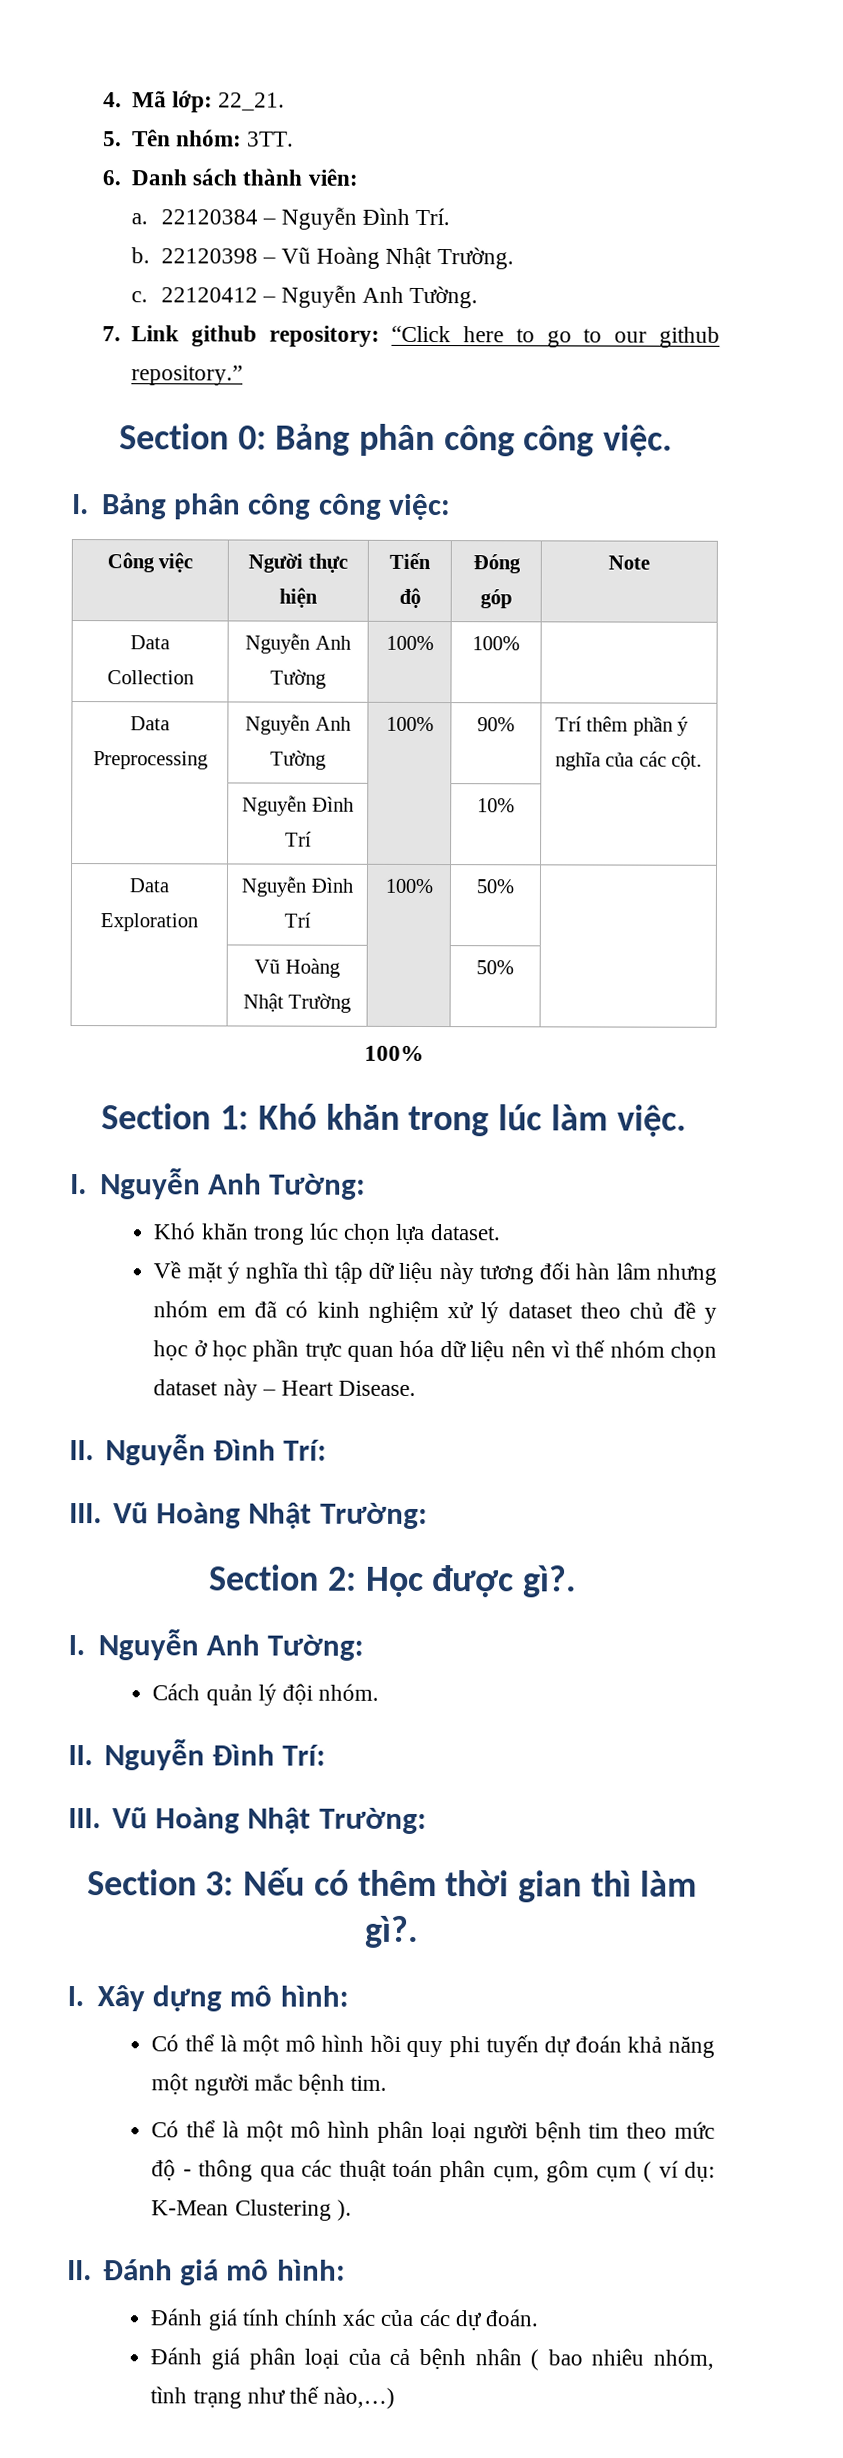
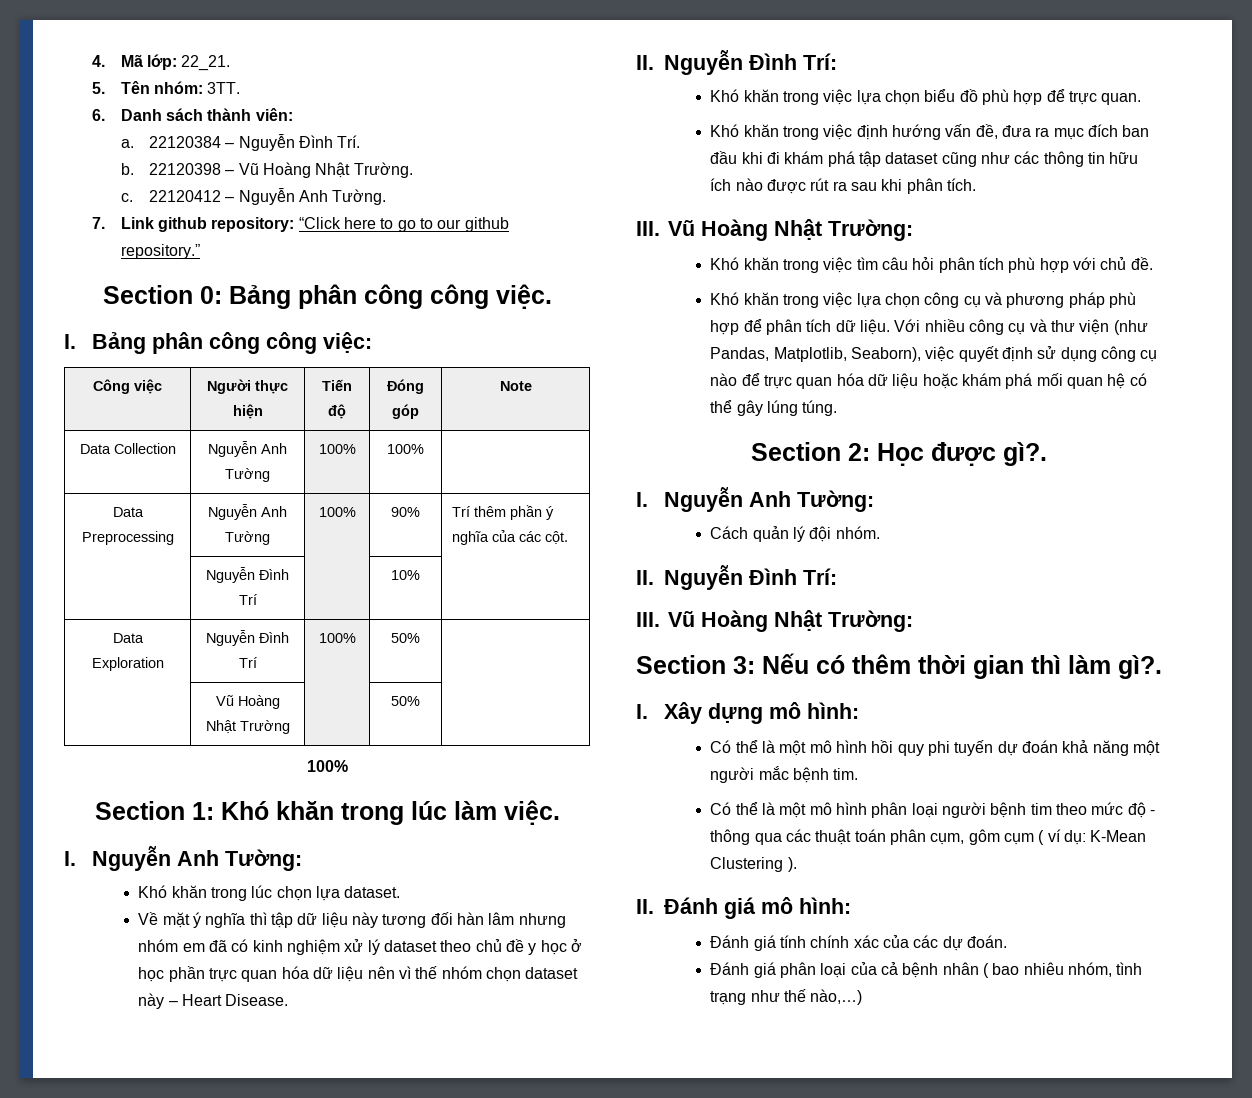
[69,1502,428,1530] // III. Vũ Hoàng Nhật Trường: -> [710,89,1142,105] [710,124,1150,140] [710,151,1139,167] [710,178,976,194] [636,219,913,241] [710,257,1153,273] [710,292,1136,308] [710,319,1148,335] [710,346,1158,362] [710,373,1147,389] [710,400,838,416] // Khó khăn trong việc lựa chọn biểu đồ phù hợp để trực quan. // Khó khăn trong việc định hướng vấn đề, đưa ra mục đích ban đầu khi đi khám phá tập dataset cũng như các thông tin hữu ích nào được rút ra sau khi phân tích. // III. Vũ Hoàng Nhật Trường: // Khó khăn trong việc tìm câu hỏi phân tích phù hợp với chủ đề. // Khó khăn trong việc lựa chọn công cụ và phương pháp phù hợp để phân tích dữ liệu. Với nhiều công cụ và thư viện (như Pandas, Matplotlib, Seaborn), việc quyết định sử dụng công cụ nào để trực quan hóa dữ liệu hoặc khám phá mối quan hệ có thể gây lúng túng.

